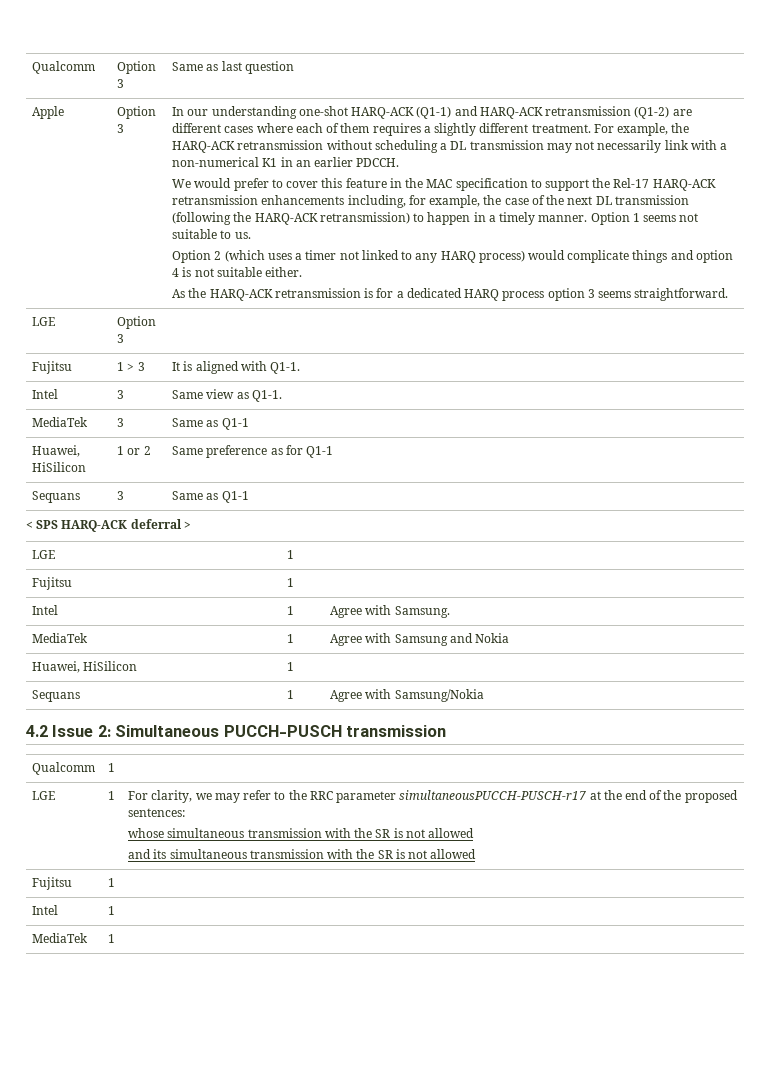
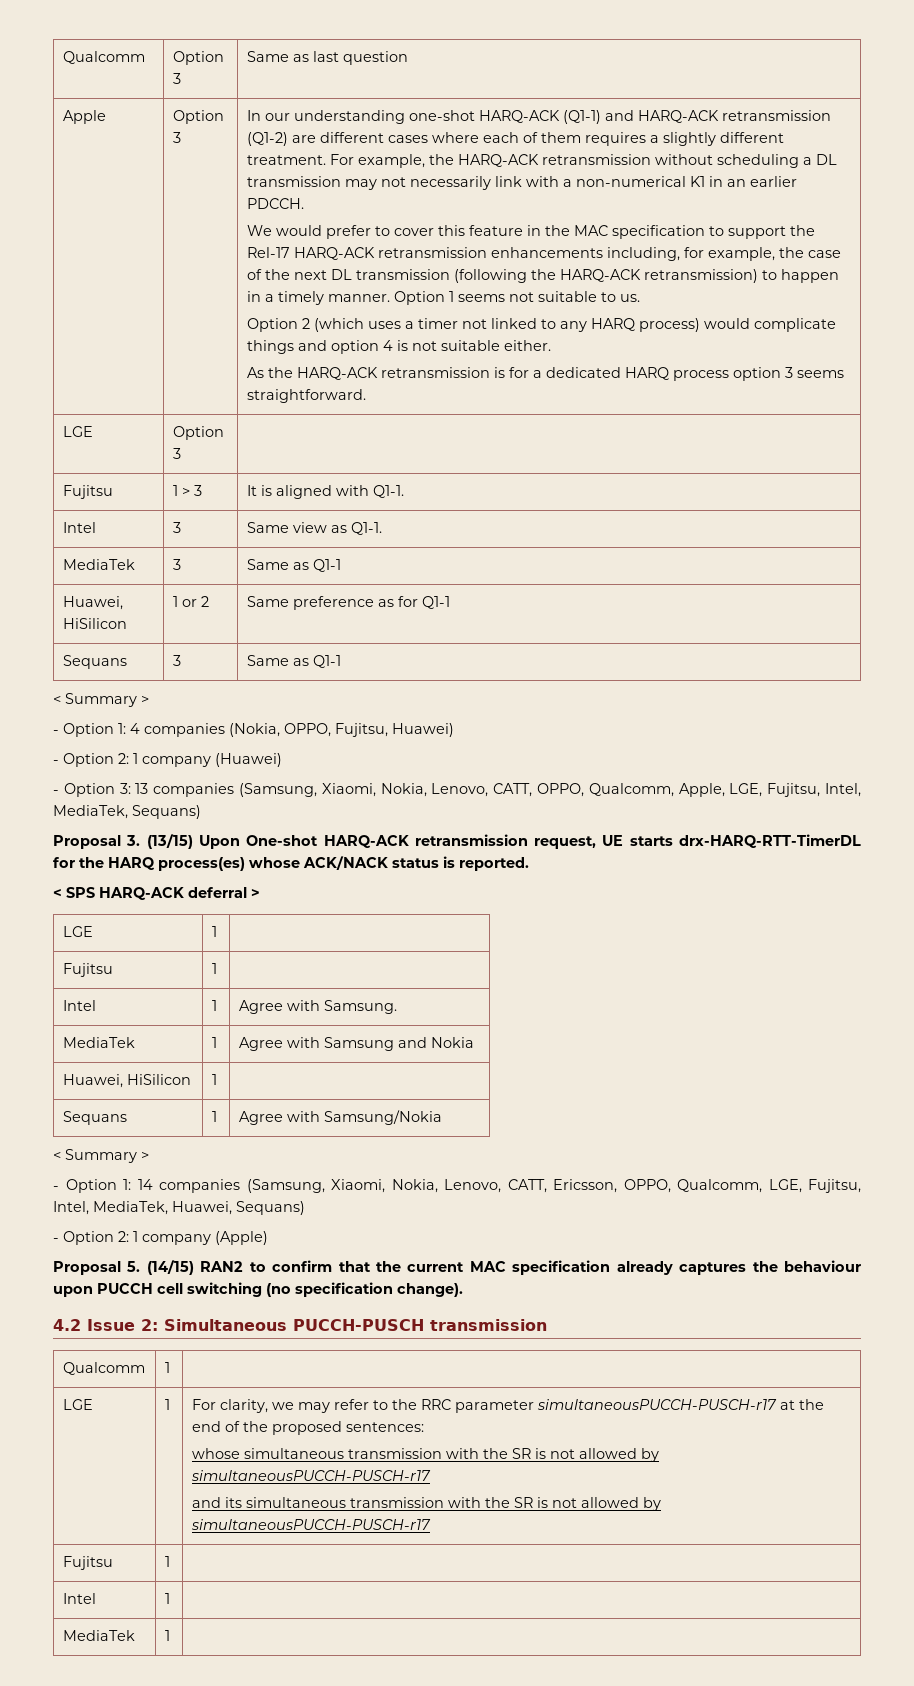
(249, 497) none -> [53,693,149,707] [53,723,454,737] [53,753,282,767] [53,783,861,797] [53,805,201,819] [53,834,861,849] [53,856,529,871] // < Summary > // - Option 1: 4 companies (Nokia, OPPO, Fujitsu, Huawei) // - Option 2: 1 company (Huawei) // - Option 3: 13 companies (Samsung, Xiaomi, Nokia, Lenovo, CATT, OPPO, Qualcomm, Apple, LGE, Fujitsu, Intel, MediaTek, Sequans) // Proposal 3. (13/15) Upon One-shot HARQ-ACK retransmission request, UE starts drx-HARQ-RTT-TimerDL for the HARQ process(es) whose ACK/NACK status is reported.
(484, 695) none -> [53,1149,149,1163] [53,1179,861,1193] [53,1201,305,1215] [53,1231,268,1245] [53,1260,862,1275] [53,1282,463,1297] // < Summary > // - Option 1: 14 companies (Samsung, Xiaomi, Nokia, Lenovo, CATT, Ericsson, OPPO, Qualcomm, LGE, Fujitsu, Intel, MediaTek, Huawei, Sequans) // - Option 2: 1 company (Apple) // Proposal 5. (14/15) RAN2 to confirm that the current MAC specification already captures the behaviour upon PUCCH cell switching (no specification change).
(475, 833) none -> [640,1448,659,1462] [190,1470,431,1481] by simultaneousPUCCH-PUSCH-r17
(477, 854) none -> [642,1497,661,1511] [190,1519,431,1530] by simultaneousPUCCH-PUSCH-r17

